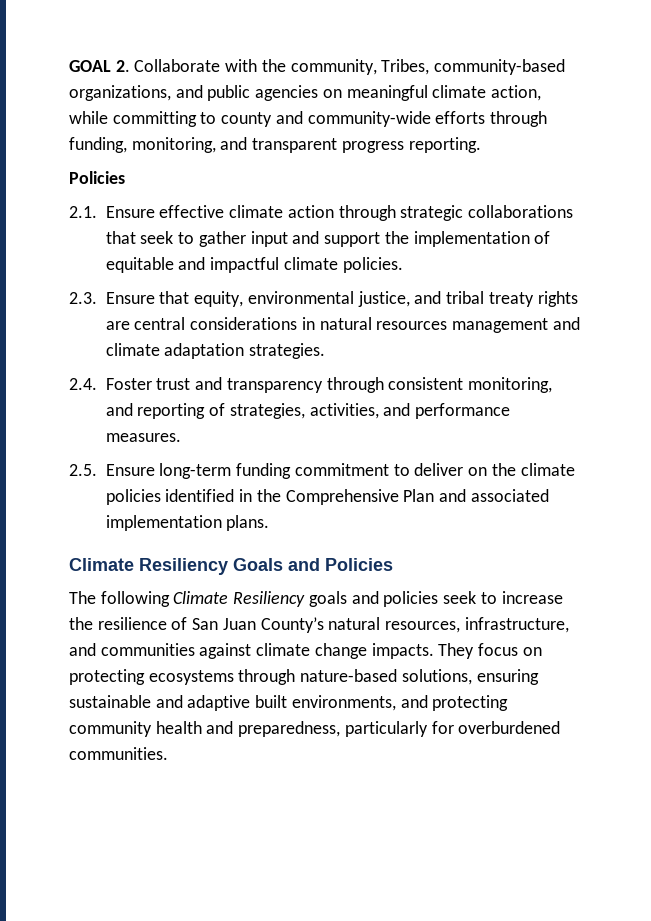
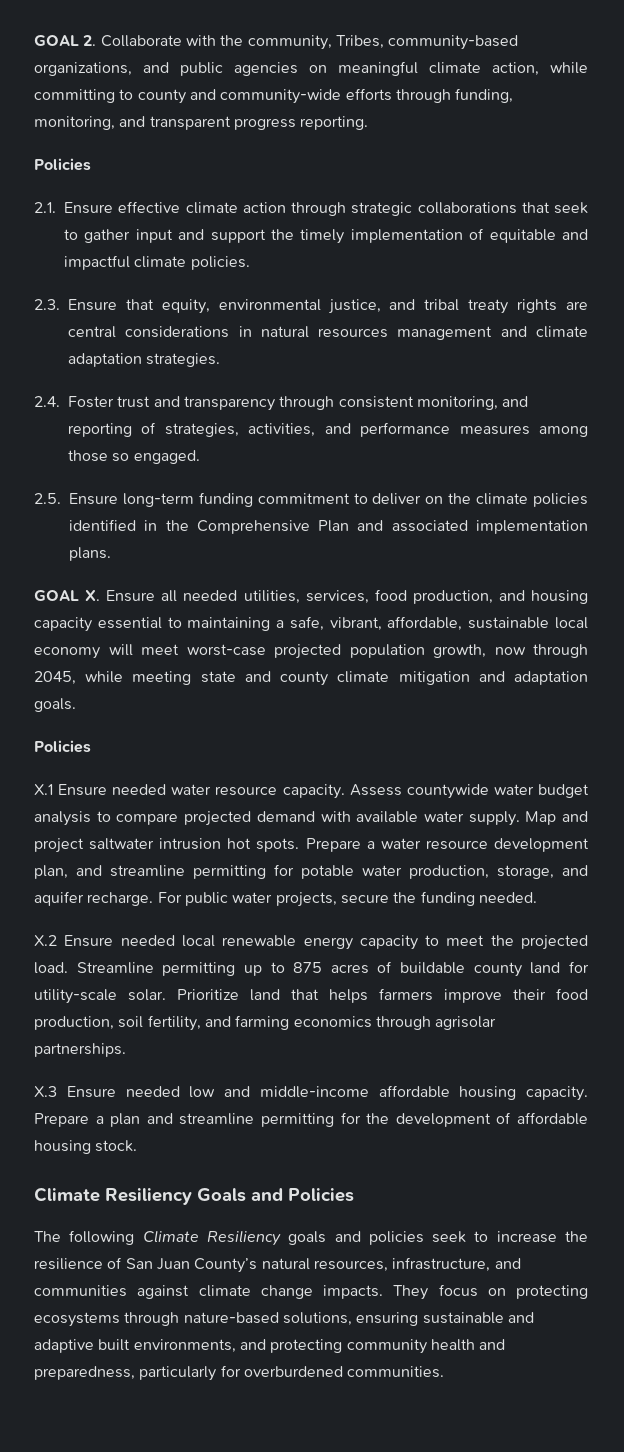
(409, 237) none -> [300,229,345,244] timely
[105,433,181,442] measures. -> [459,425,589,437] [68,450,200,464] measures among those so engaged.
(270, 523) none -> [34,589,589,604] [34,616,588,632] [34,644,588,659] [34,671,588,686] [34,698,76,712] [34,740,91,753] [34,784,589,799] [34,811,588,826] [34,838,589,853] [34,864,588,879] [34,891,537,907] [34,935,588,950] [34,961,589,977] [34,988,588,1004] [34,1015,497,1031] [34,1043,126,1057] [34,1085,588,1101] [34,1112,589,1127] [34,1140,138,1154] // GOAL X. Ensure all needed utilities, services, food production, and housing capacity essential to maintaining a safe, vibrant, affordable, sustainable local economy will meet worst-case projected population growth, now through 2045, while meeting state and county climate mitigation and adaptation goals. // Policies // X.1 Ensure needed water resource capacity. Assess countywide water budget analysis to compare projected demand with available water supply. Map and project saltwater intrusion hot spots. Prepare a water resource development plan, and streamline permitting for potable water production, storage, and aquifer recharge. For public water projects, secure the funding needed. // X.2 Ensure needed local renewable energy capacity to meet the projected load. Streamline permitting up to 875 acres of buildable county land for utility-scale solar. Prioritize land that helps farmers improve their food production, soil fertility, and farming economics through agrisolar partnerships. // X.3 Ensure needed low and middle-income affordable housing capacity. Prepare a plan and streamline permitting for the development of affordable housing stock.

